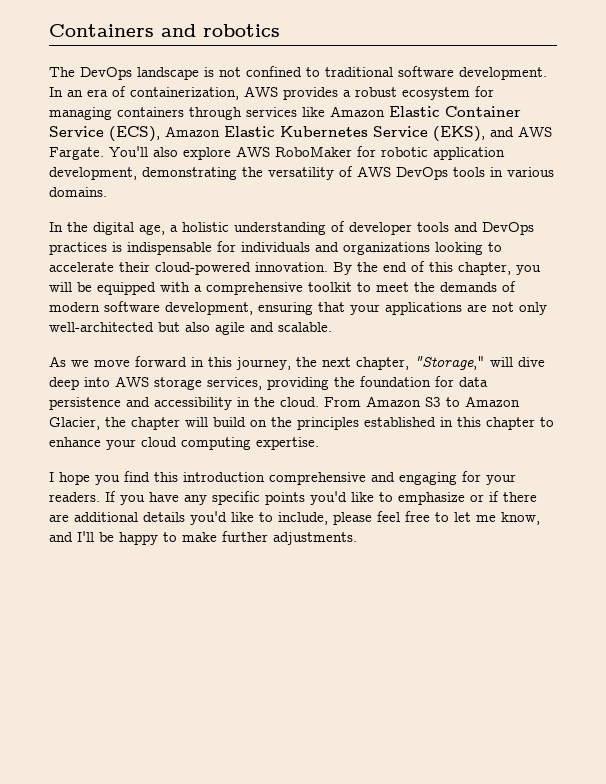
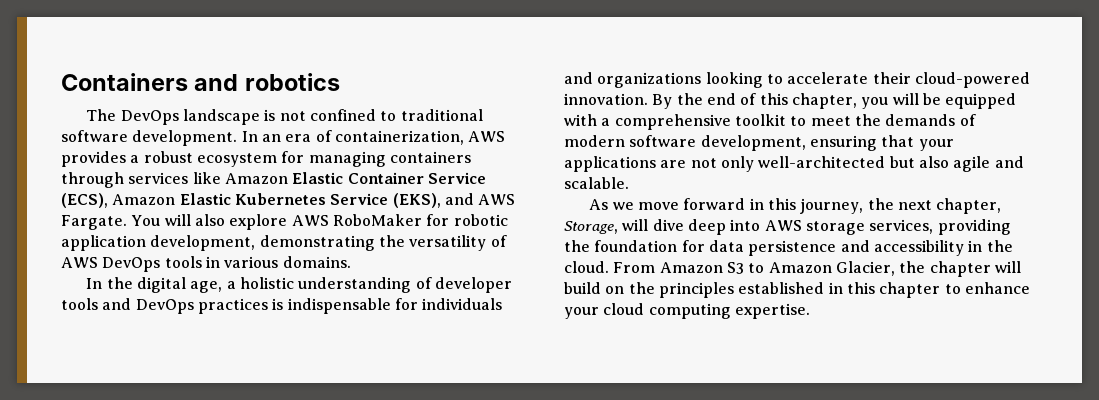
[109,146,148,157] You'll -> [131,214,191,226] You will
[414,356,485,370] "Storage," -> [564,221,618,234] Storage,
[49,471,516,485] [49,491,537,505] [49,511,540,525] [49,531,357,545] // I hope you find this introduction comprehensive and engaging for your readers. If you have any specific points you'd like to emphasize or if there are additional details you'd like to include, please feel free to let me know, and I'll be happy to make further adjustments. -> (810, 311) none

